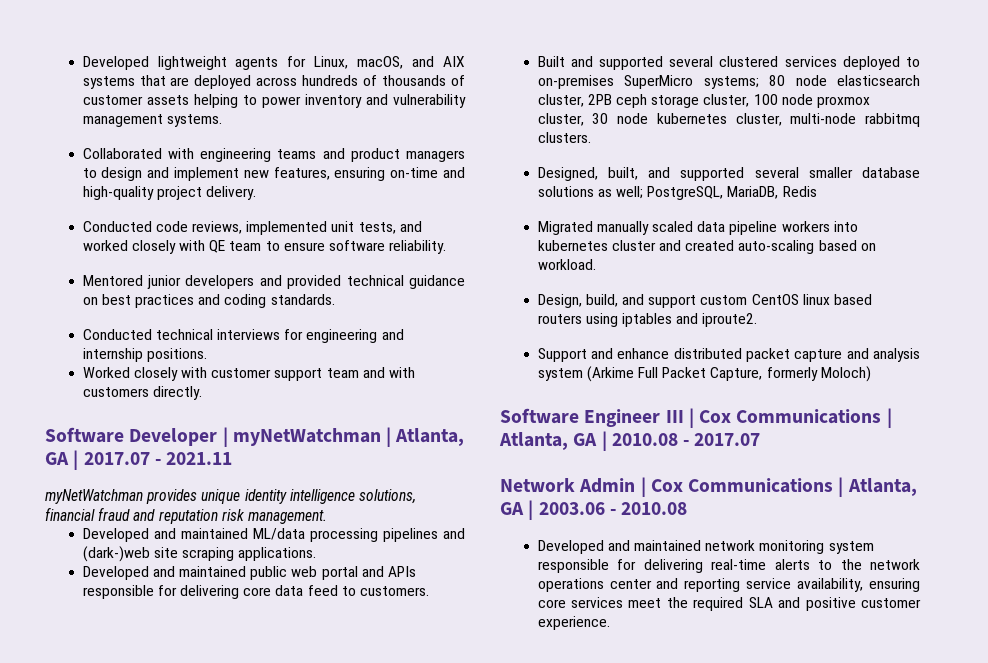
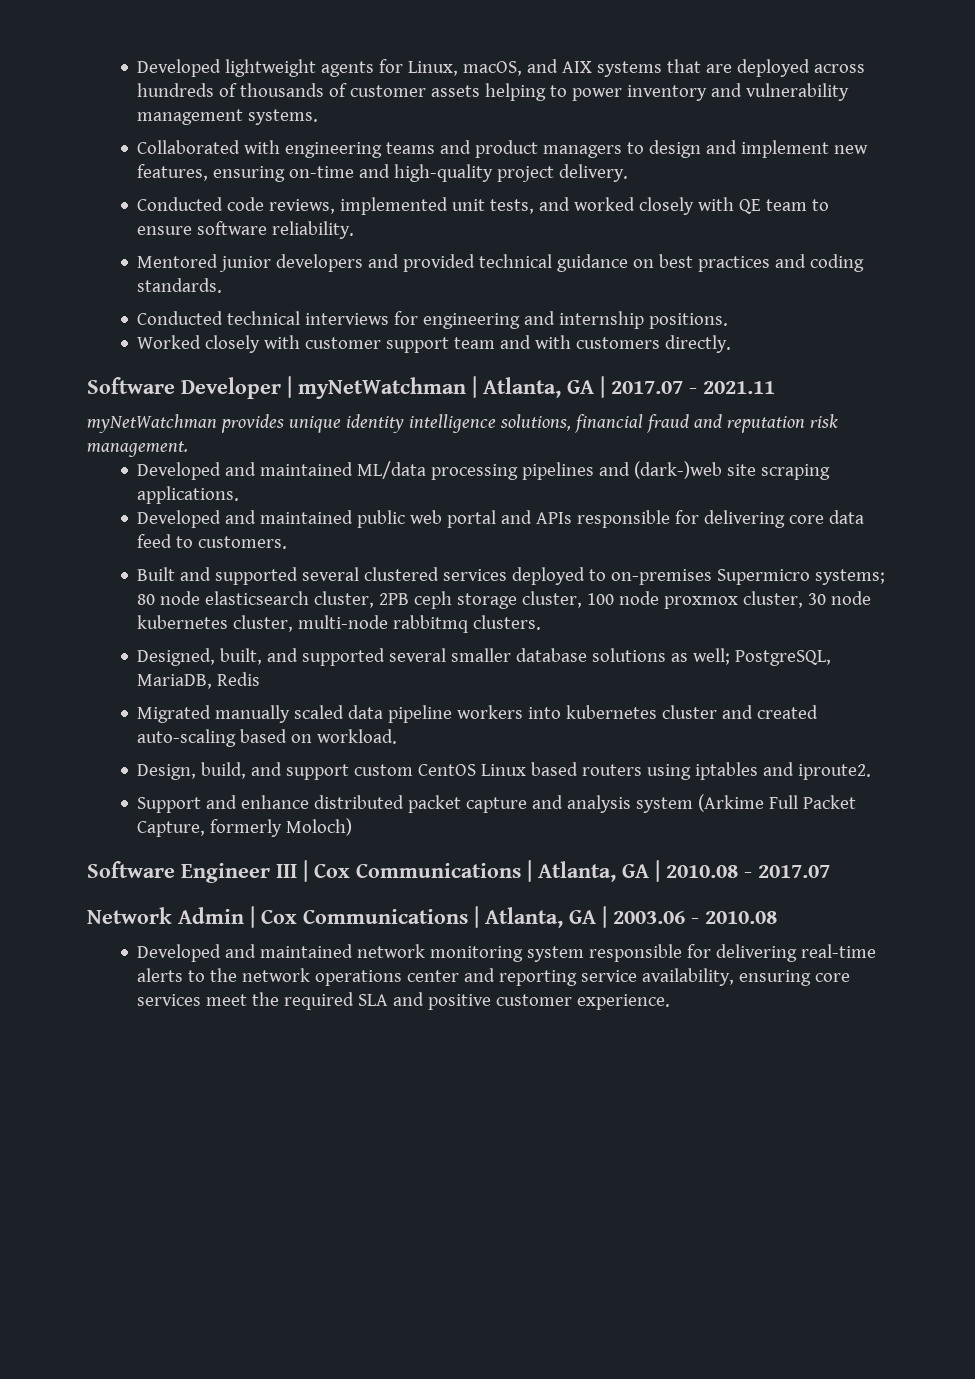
[624,75,694,89] SuperMicro -> [717,569,811,585] Supermicro
[802,294,830,305] linux -> [481,764,527,776] Linux

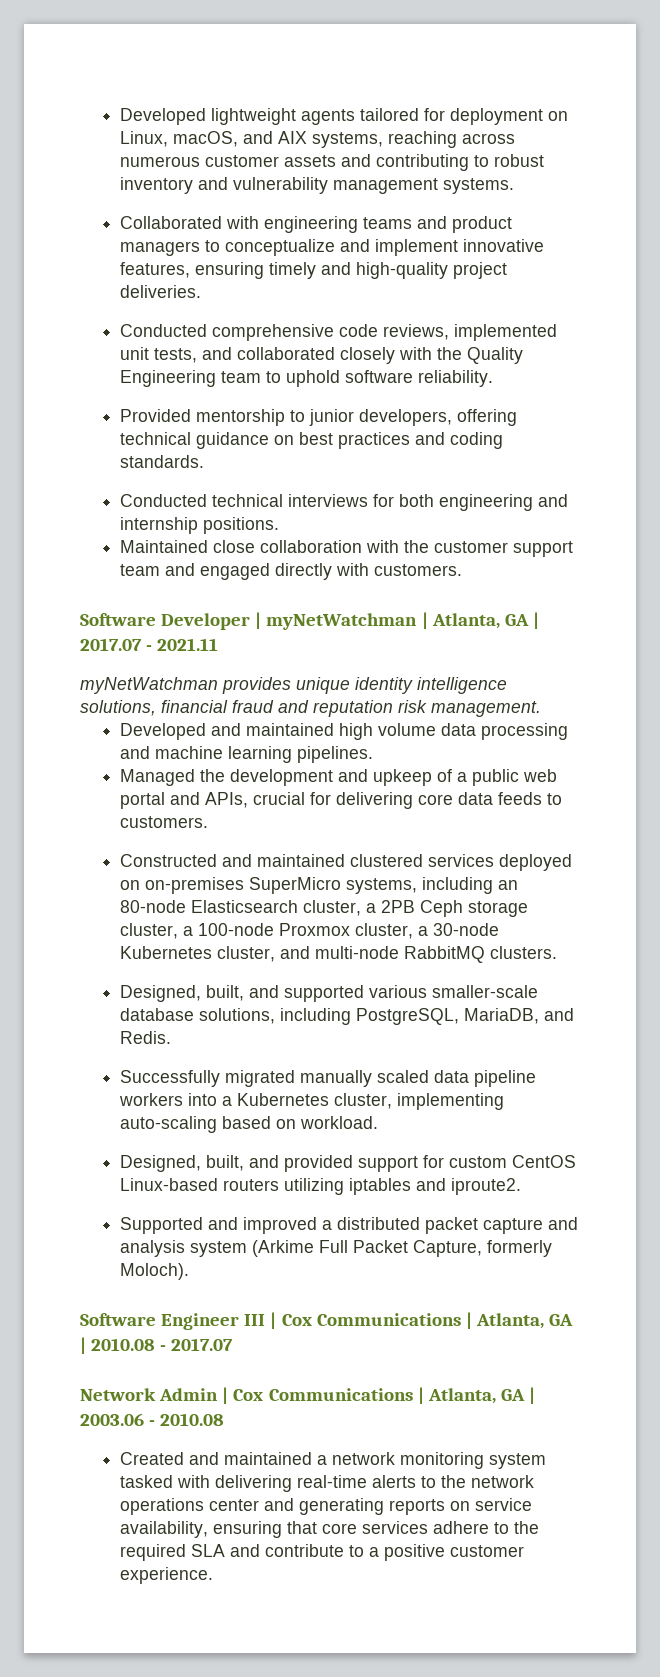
[379,59,866,77] [137,83,623,101] for Linux, macOS, and AIX systems that are deployed across hundreds of thousands of customer assets helping to power -> [359,108,568,125] [119,131,515,148] [119,154,544,171] tailored for deployment on Linux, macOS, and AIX systems, reaching across numerous customer assets and contributing to robust
[649,140,702,158] design -> [224,239,335,256] conceptualize
[834,145,869,154] new -> [462,239,544,252] innovative
[289,166,355,178] on-time -> [268,262,316,279] timely
[559,164,629,182] [137,197,224,211] delivery. // Conducted -> [119,285,201,298] [119,324,334,341] deliveries. // Conducted comprehensive
[574,197,762,215] worked closely with QE -> [236,347,523,364] [119,370,216,387] collaborated closely with the Quality Engineering
[137,226,193,235] ensure -> [285,370,340,387] uphold
[137,254,476,272] Mentored junior developers and provided -> [119,409,517,426] Provided mentorship to junior developers, offering
(419, 318) none -> [398,494,434,507] both
[137,335,732,353] Worked closely with customer support team and with customers directly. -> [119,540,573,557] [119,563,462,580] Maintained close collaboration with the customer support team and engaged directly with customers.
[357,461,831,480] [137,486,240,504] [137,510,354,528] ML/data processing pipelines and (dark-)web site scraping applications. // Developed and maintained -> [338,723,568,740] [119,746,373,763] [119,769,467,786] high volume data processing and machine learning pipelines. // Managed the development and upkeep of a
[536,510,671,528] APIs responsible -> [204,792,305,808] APIs, crucial
[137,534,173,548] feed -> [497,792,542,805] feeds
[137,567,886,585] [137,591,872,609] [137,615,469,633] Built and supported several clustered services deployed to on-premises Supermicro systems; 80 node elasticsearch cluster, 2PB ceph storage cluster, 100 node proxmox cluster, 30 node kubernetes cluster, multi-node rabbitmq -> [119,854,572,871] [119,877,518,894] [119,900,528,917] [119,923,499,939] [119,946,485,963] Constructed and maintained clustered services deployed on on-premises SuperMicro systems, including an 80-node Elasticsearch cluster, a 2PB Ceph storage cluster, a 100-node Proxmox cluster, a 30-node Kubernetes cluster, and multi-node RabbitMQ
[389,648,832,666] [137,672,261,689] [137,705,212,723] several smaller database solutions as well; PostgreSQL, MariaDB, Redis // Migrated -> [368,985,538,998] [119,1008,574,1025] [119,1031,171,1044] [119,1070,295,1087] various smaller-scale database solutions, including PostgreSQL, MariaDB, and Redis. // Successfully migrated
[566,705,819,719] kubernetes cluster and created -> [221,1093,504,1110] a Kubernetes cluster, implementing
[137,762,692,780] Design, build, and support custom CentOS Linux based routers using -> [119,1155,576,1172] [119,1178,344,1195] Designed, built, and provided support for custom CentOS Linux-based routers utilizing
[137,795,310,813] Support and enhance -> [119,1217,332,1234] Supported and improved a
[286,818,353,836] Moloch) -> [119,1263,189,1280] Moloch).
[137,944,354,962] Developed and maintained -> [119,1452,327,1465] Created and maintained a
[589,944,712,962] responsible for -> [119,1475,210,1488] tasked with
[499,970,578,986] reporting -> [298,1498,470,1515] generating reports on
(812, 978) none -> [286,1521,317,1534] that
[206,994,248,1006] meet -> [432,1521,509,1534] adhere to
(425, 999) none -> [264,1544,379,1557] contribute to a

